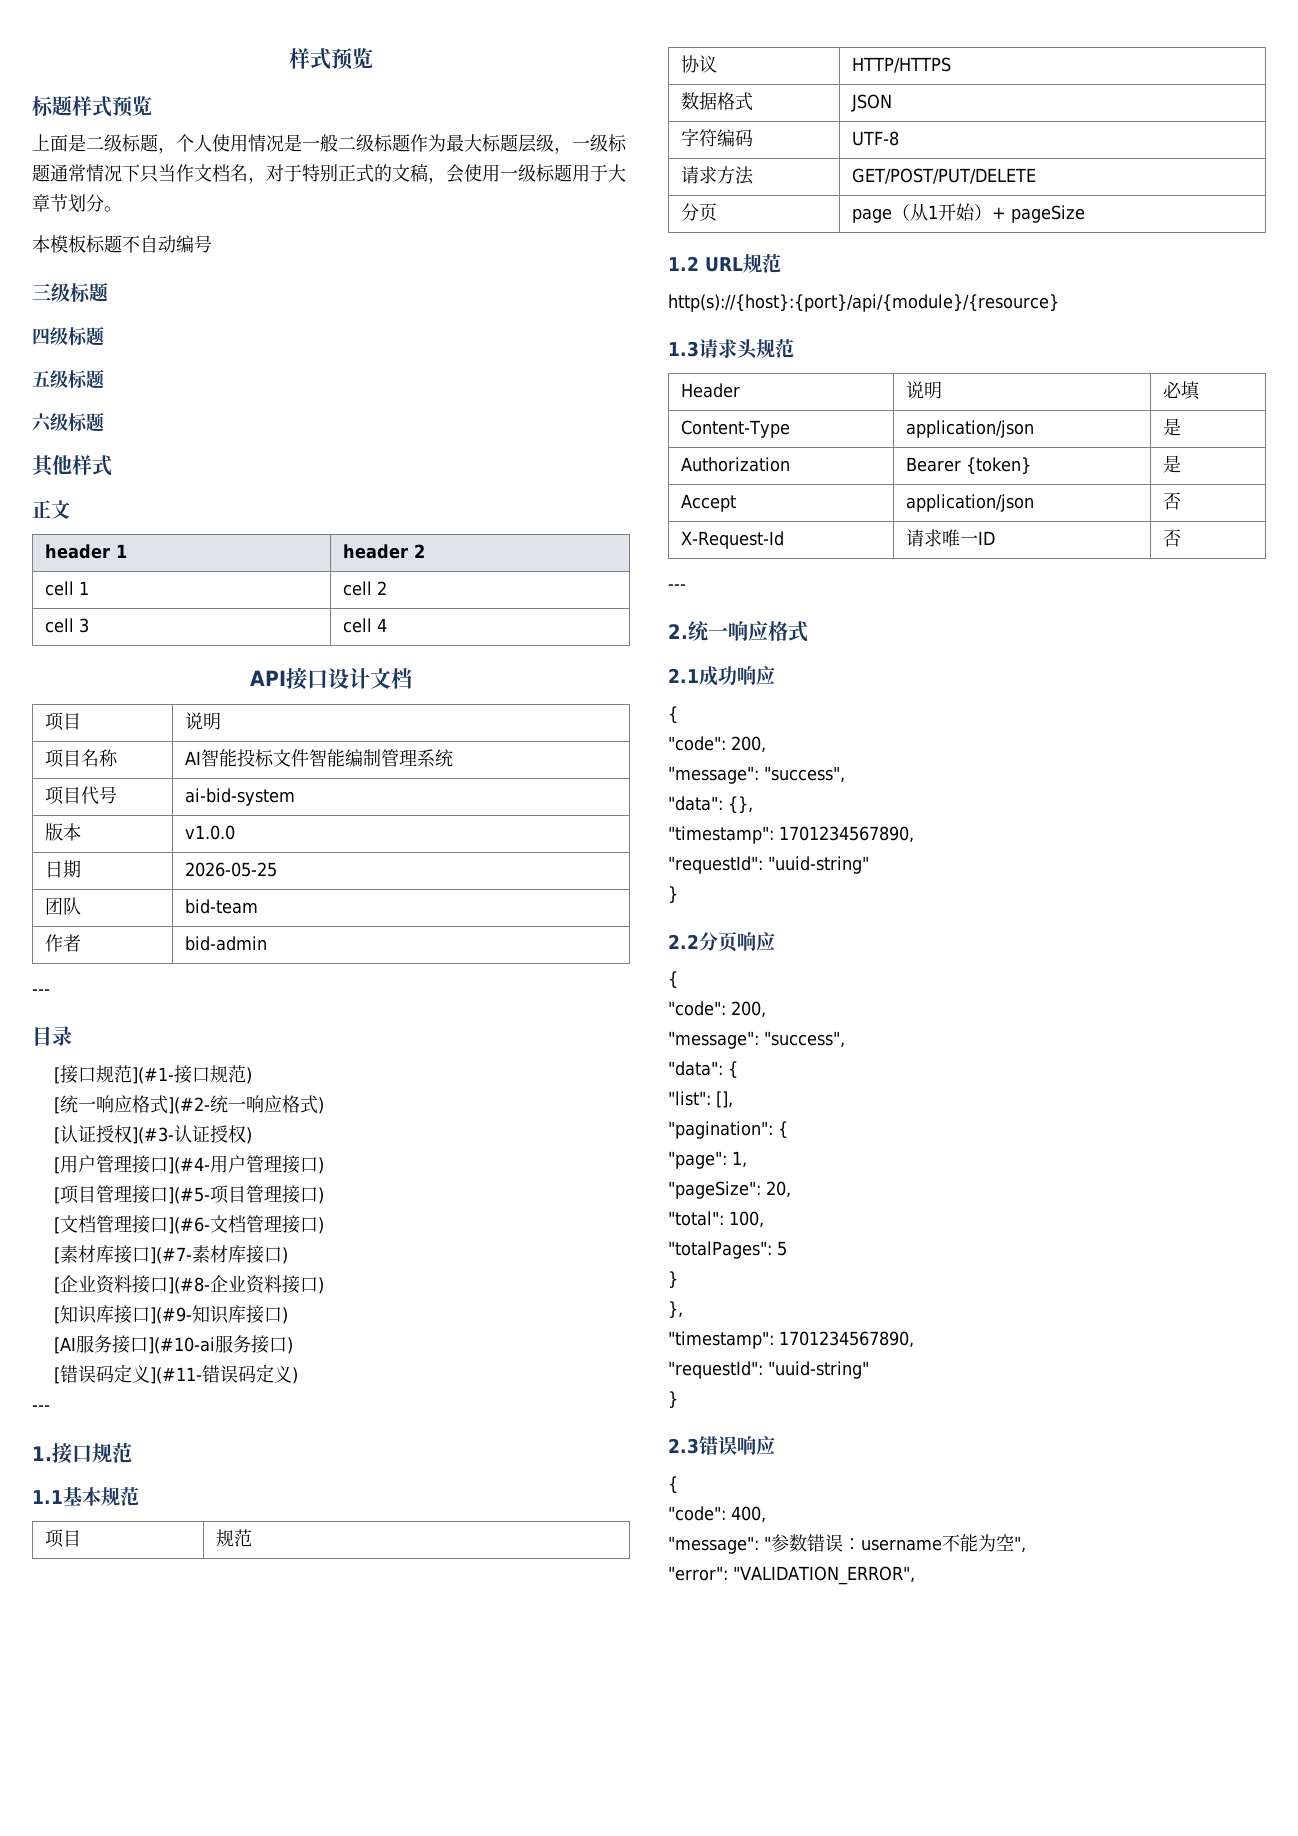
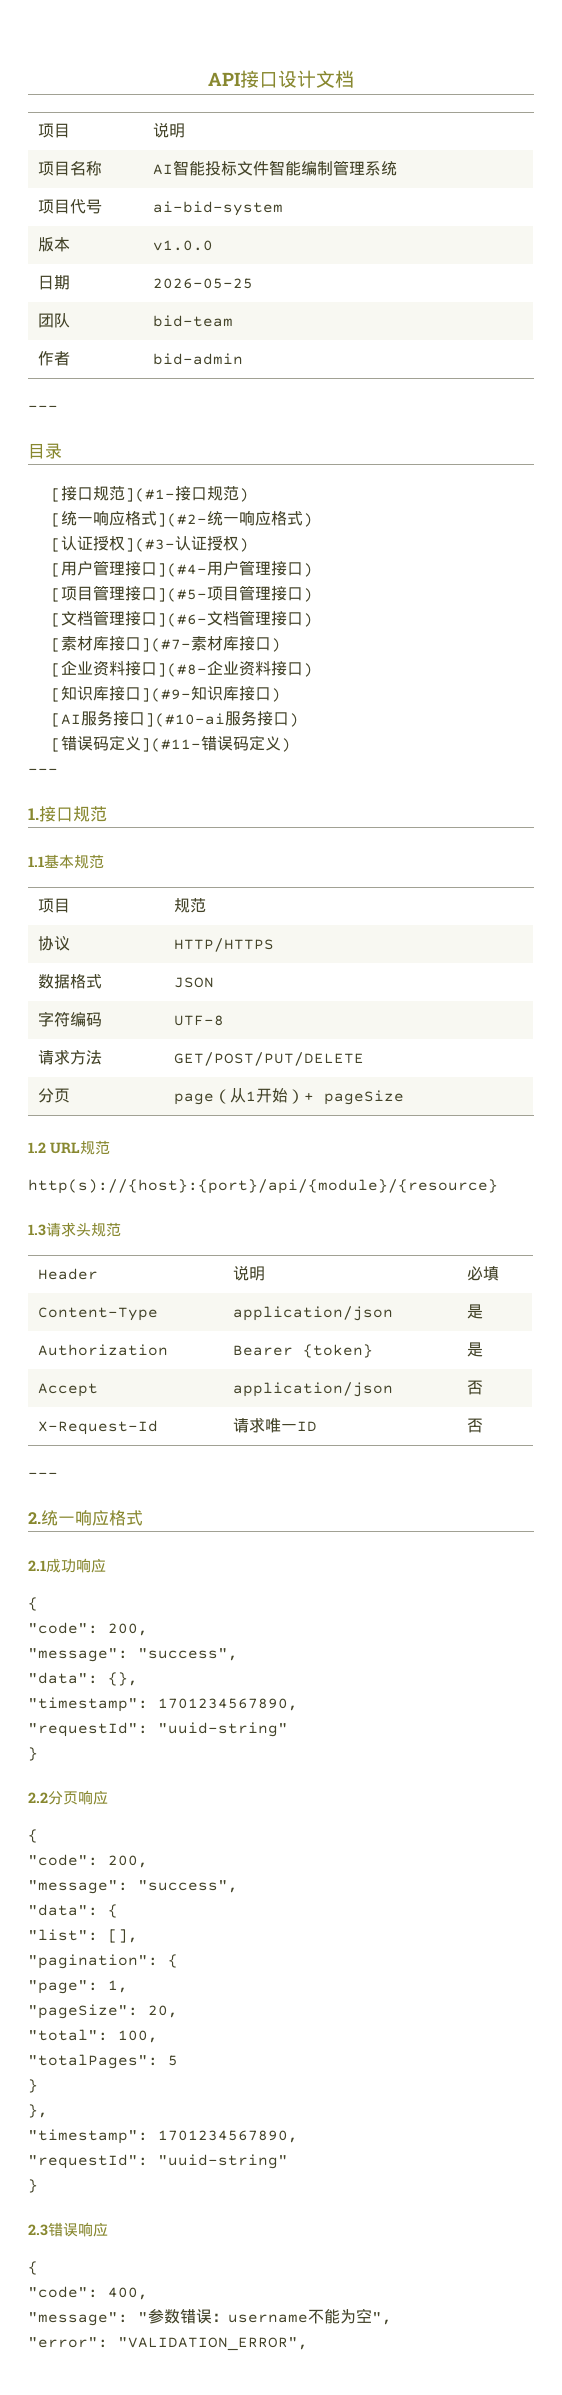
[289,48,373,70] [32,95,152,117] [32,134,627,154] [32,164,626,184] [32,194,122,213] [32,235,212,253] [32,282,108,303] [32,326,104,346] [32,369,104,389] [32,412,104,432] [32,455,112,477] [32,500,70,519] [44,544,127,559] [342,544,425,559] [44,581,89,596] [342,581,387,596] [44,618,89,633] [342,618,387,633] 样式预览 // 标题样式预览 // 上面是二级标题，个人使用情况是一般二级标题作为最大标题层级，一级标题通常情况下只当作文档名，对于特别正式的文稿，会使用一级标题用于大章节划分。 // 本模板标题不自动编号 // 三级标题 // 四级标题 // 五级标题 // 六级标题 // 其他样式 // 正文 // header 1 | header 2 // cell 1 | cell 2 // cell 3 | cell 4 // -> (208, 79) none

